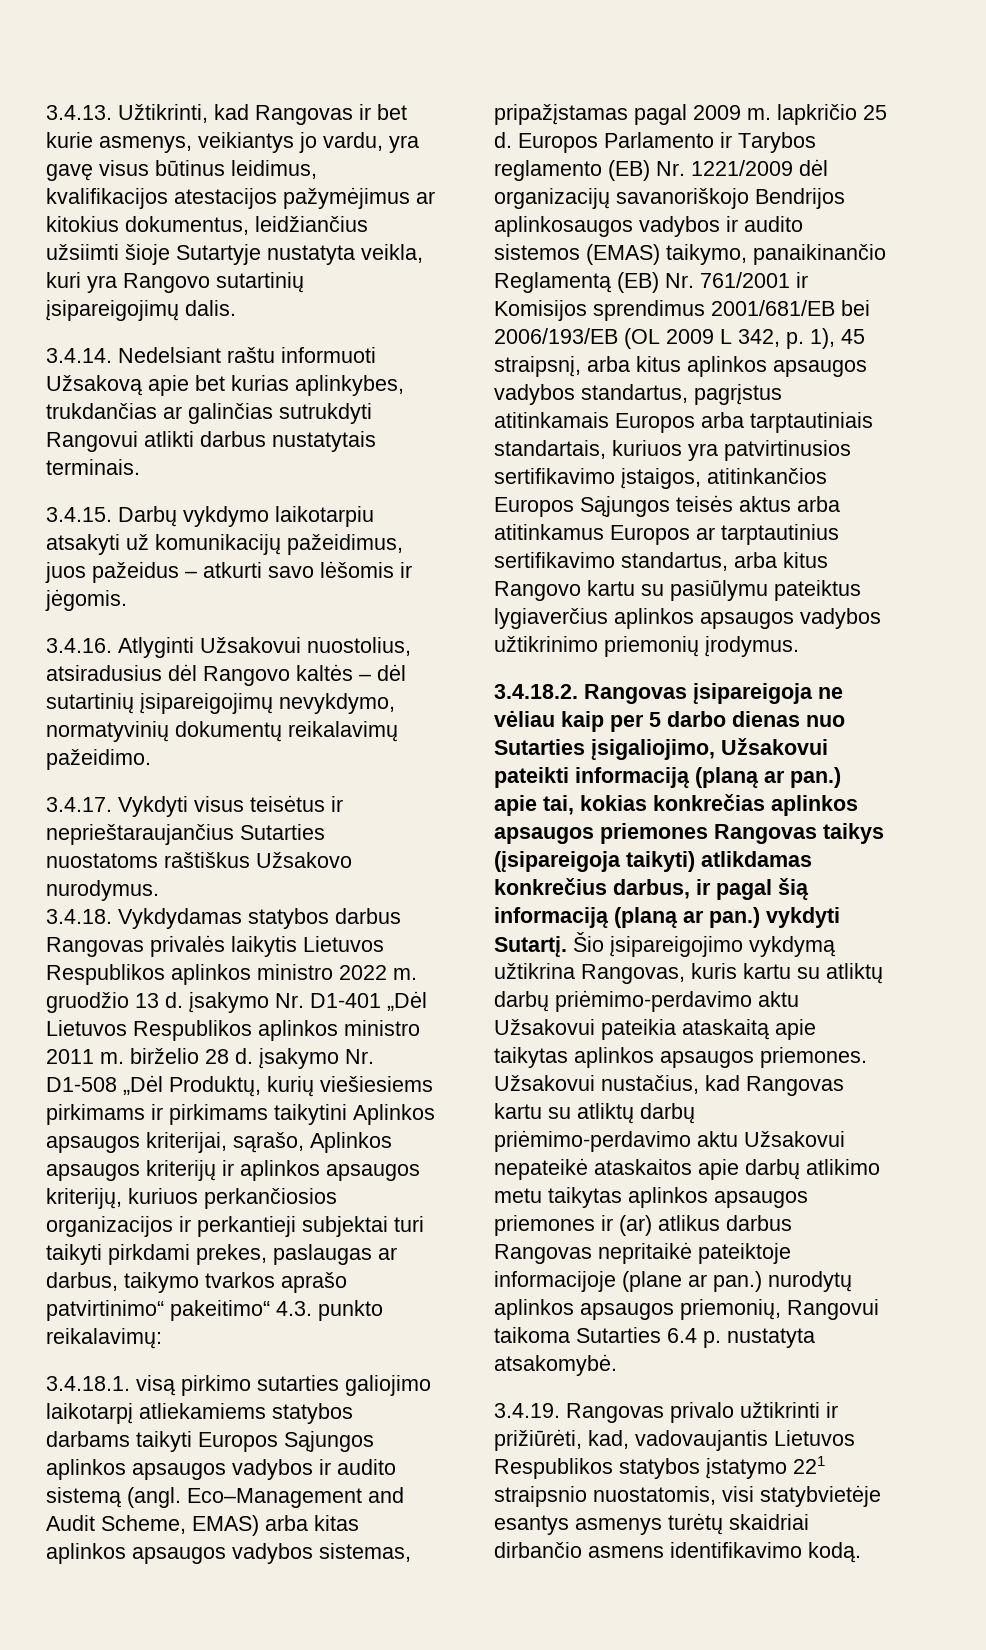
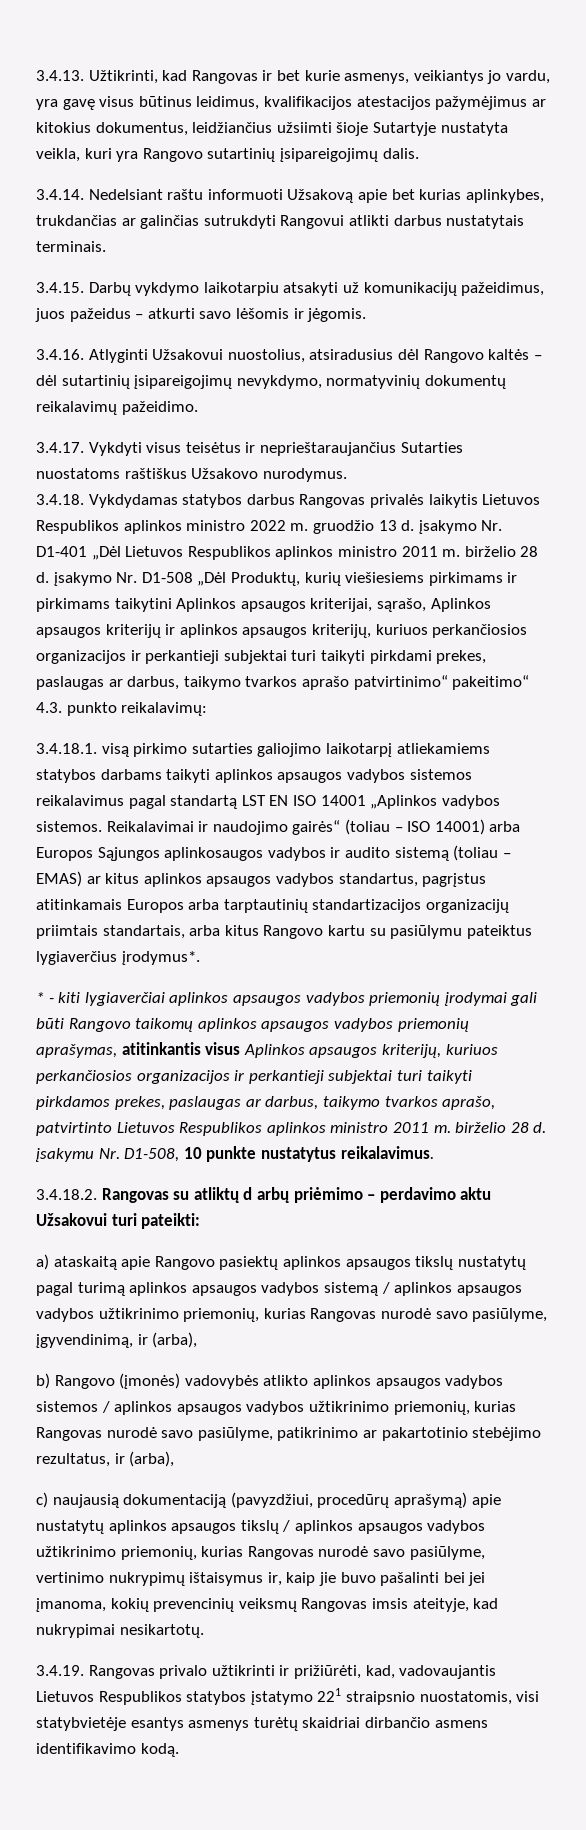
[198,1431,374,1452] [46,1459,396,1480] [46,1487,404,1508] [46,1515,359,1536] [46,1543,411,1564] [494,104,887,125] [494,132,816,153] [494,159,828,181] [494,188,845,209] [494,216,803,237] [494,244,886,265] [494,272,808,293] [494,300,870,321] [494,328,865,349] [494,356,630,377] Europos Sąjungos aplinkos apsaugos vadybos ir audito sistemą (angl. Eco–Management and Audit Scheme, EMAS) arba kitas aplinkos apsaugos vadybos sistemas, pripažįstamas pagal 2009 m. lapkričio 25 d. Europos Parlamento ir Tarybos reglamento (EB) Nr. 1221/2009 dėl organizacijų savanoriškojo Bendrijos aplinkosaugos vadybos ir audito sistemos (EMAS) taikymo, panaikinančio Reglamentą (EB) Nr. 761/2001 ir Komisijos sprendimus 2001/681/EB bei 2006/193/EB (OL 2009 L 342, p. 1), 45 straipsnį, arba -> [214,769,472,783] [36,795,500,809] [36,819,521,835] [36,845,511,861] [36,871,101,887] aplinkos apsaugos vadybos sistemos reikalavimus pagal standartą LST EN ISO 14001 „Aplinkos vadybos sistemos. Reikalavimai ir naudojimo gairės“ (toliau – ISO 14001) arba Europos Sąjungos aplinkosaugos vadybos ir audito sistemą (toliau – EMAS) ar
[750,412,873,433] [494,440,851,461] [494,468,827,489] [494,495,840,517] [494,524,839,545] [494,552,728,571] tarptautiniais standartais, kuriuos yra patvirtinusios sertifikavimo įstaigos, atitinkančios Europos Sąjungos teisės aktus arba atitinkamus Europos ar tarptautinius sertifikavimo standartus, -> [223,899,509,913] [36,925,185,939] tarptautinių standartizacijos organizacijų priimtais standartais,
[614,608,881,629] [494,636,799,657] [494,683,843,704] [494,710,845,732] [494,738,828,760] [494,767,841,788] [494,794,858,816] [494,823,884,844] [494,851,812,872] [494,878,809,900] [494,907,840,928] [494,932,835,957] [494,963,883,984] [494,990,799,1012] [494,1019,816,1040] [494,1047,867,1068] [494,1075,844,1096] [494,1103,695,1124] [494,1130,845,1152] [494,1158,880,1180] [494,1187,808,1208] [494,1215,792,1236] [494,1242,791,1264] [494,1271,852,1292] [494,1299,879,1320] [494,1327,815,1348] [494,1354,617,1376] aplinkos apsaugos vadybos užtikrinimo priemonių įrodymus. // 3.4.18.2. Rangovas įsipareigoja ne vėliau kaip per 5 darbo dienas nuo Sutarties įsigaliojimo, Užsakovui pateikti informaciją (planą ar pan.) apie tai, kokias konkrečias aplinkos apsaugos priemones Rangovas taikys (įsipareigoja taikyti) atlikdamas konkrečius darbus, ir pagal šią informaciją (planą ar pan.) vykdyti Sutartį. Šio įsipareigojimo vykdymą užtikrina Rangovas, kuris kartu su atliktų darbų priėmimo-perdavimo aktu Užsakovui pateikia ataskaitą apie taikytas aplinkos apsaugos priemones. Užsakovui nustačius, kad Rangovas kartu su atliktų darbų priėmimo-perdavimo aktu Užsakovui nepateikė ataskaitos apie darbų atlikimo metu taikytas aplinkos apsaugos priemones ir (ar) atlikus darbus Rangovas nepritaikė pateiktoje informacijoje (plane ar pan.) nurodytų aplinkos apsaugos priemonių, Rangovui taikoma Sutarties 6.4 p. nustatyta atsakomybė. -> [121,951,200,965] [36,992,538,1006] [36,1018,469,1032] [36,1042,498,1058] [36,1070,472,1084] [36,1096,496,1110] [36,1122,547,1136] [35,1146,434,1162] [36,1187,492,1203] [36,1213,201,1229] [36,1254,526,1270] [36,1282,522,1296] [36,1308,548,1322] [36,1332,198,1348] [36,1373,504,1389] [36,1401,517,1415] [36,1427,542,1441] [36,1451,175,1467] [36,1492,501,1508] [36,1520,486,1534] [36,1546,485,1560] [36,1572,486,1586] [36,1598,499,1612] [36,1624,204,1638] įrodymus*. // * - kiti lygiaverčiai aplinkos apsaugos vadybos priemonių įrodymai gali būti Rangovo taikomų aplinkos apsaugos vadybos priemonių aprašymas, atitinkantis visus Aplinkos apsaugos kriterijų, kuriuos perkančiosios organizacijos ir perkantieji subjektai turi taikyti pirkdamos prekes, paslaugas ar darbus, taikymo tvarkos aprašo, patvirtinto Lietuvos Respublikos aplinkos ministro 2011 m. birželio 28 d. įsakymu Nr. D1-508, 10 punkte nustatytus reikalavimus. // 3.4.18.2. Rangovas su atliktų d arbų priėmimo – perdavimo aktu Užsakovui turi pateikti: // a) ataskaitą apie Rangovo pasiektų aplinkos apsaugos tikslų nustatytų pagal turimą aplinkos apsaugos vadybos sistemą / aplinkos apsaugos vadybos užtikrinimo priemonių, kurias Rangovas nurodė savo pasiūlyme, įgyvendinimą, ir (arba), // b) Rangovo (įmonės) vadovybės atlikto aplinkos apsaugos vadybos sistemos / aplinkos apsaugos vadybos užtikrinimo priemonių, kurias Rangovas nurodė savo pasiūlyme, patikrinimo ar pakartotinio stebėjimo rezultatus, ir (arba), // c) naujausią dokumentaciją (pavyzdžiui, procedūrų aprašymą) apie nustatytų aplinkos apsaugos tikslų / aplinkos apsaugos vadybos užtikrinimo priemonių, kurias Rangovas nurodė savo pasiūlyme, vertinimo nukrypimų ištaisymus ir, kaip jie buvo pašalinti bei jei įmanoma, kokių prevencinių veiksmų Rangovas imsis ateityje, kad nukrypimai nesikartotų.

